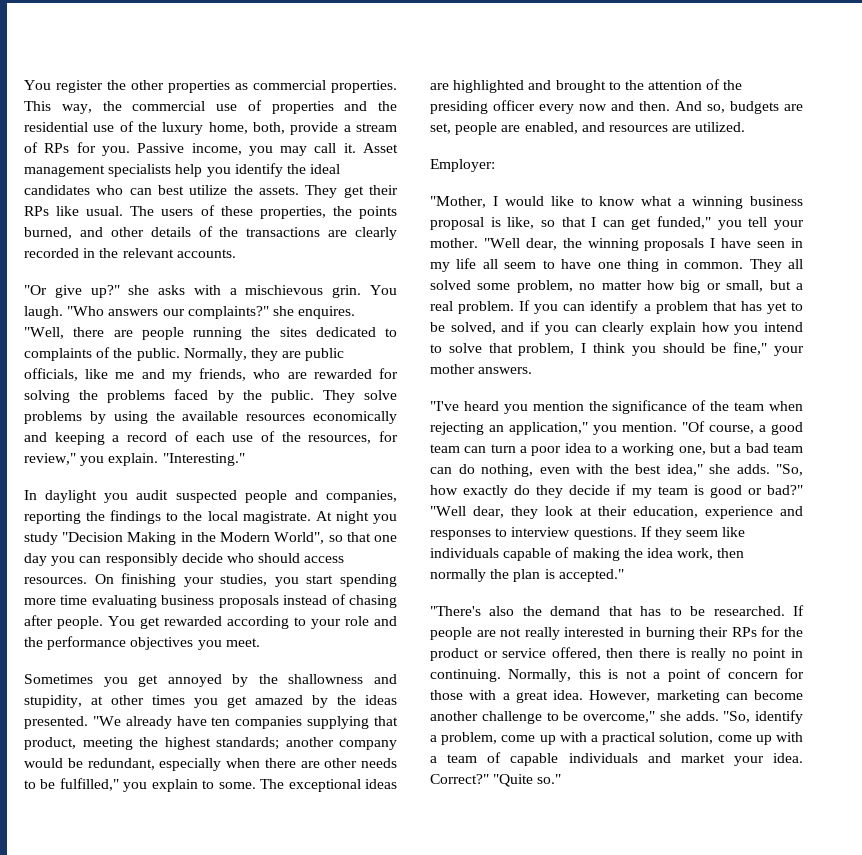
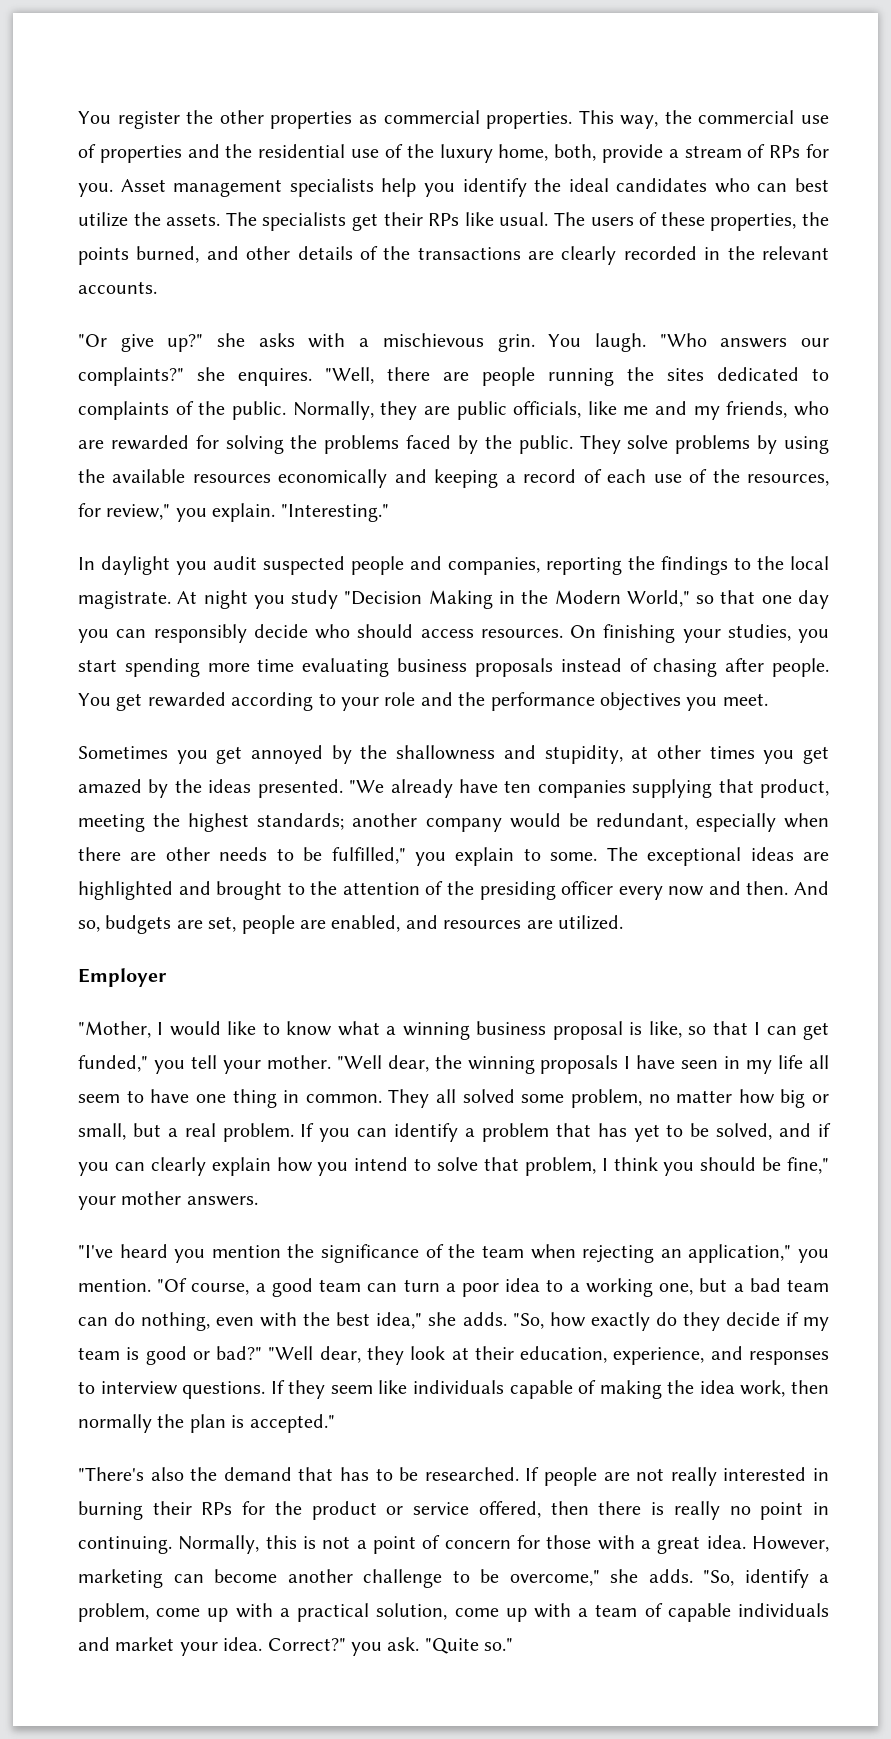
[137,143,356,156] Passive income, you may call it. -> (113, 190) none
[305,185,338,198] They -> [225,212,347,231] The specialists
[274,532,325,544] World", -> [626,590,690,607] World,"
[430,159,495,172] Employer: -> [78,968,167,987] Employer
[705,506,773,519] experience -> [613,1347,705,1365] experience,
(489, 779) none -> [351,1637,420,1656] you ask.

